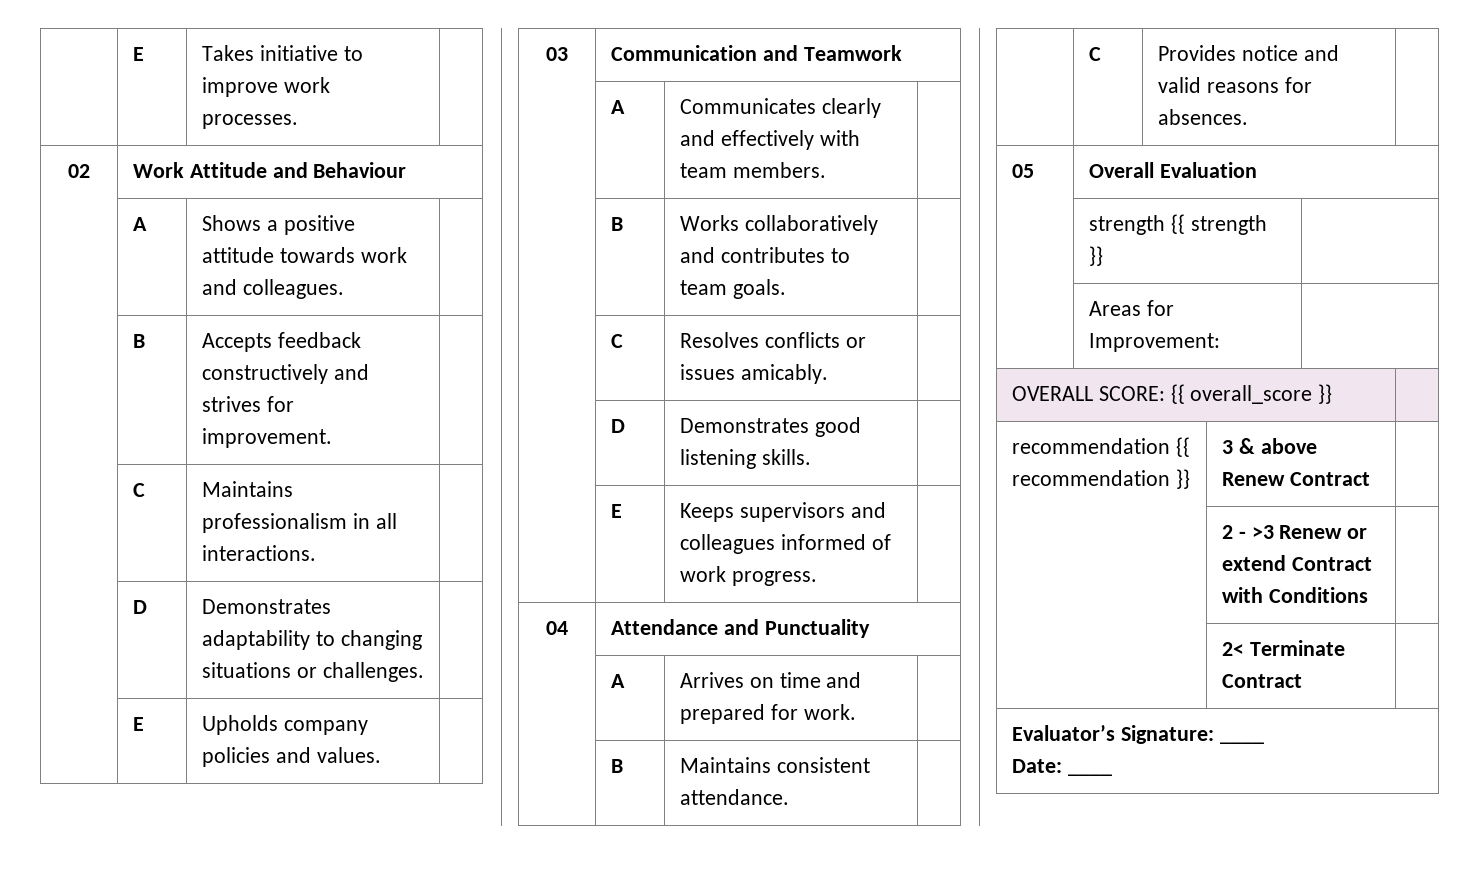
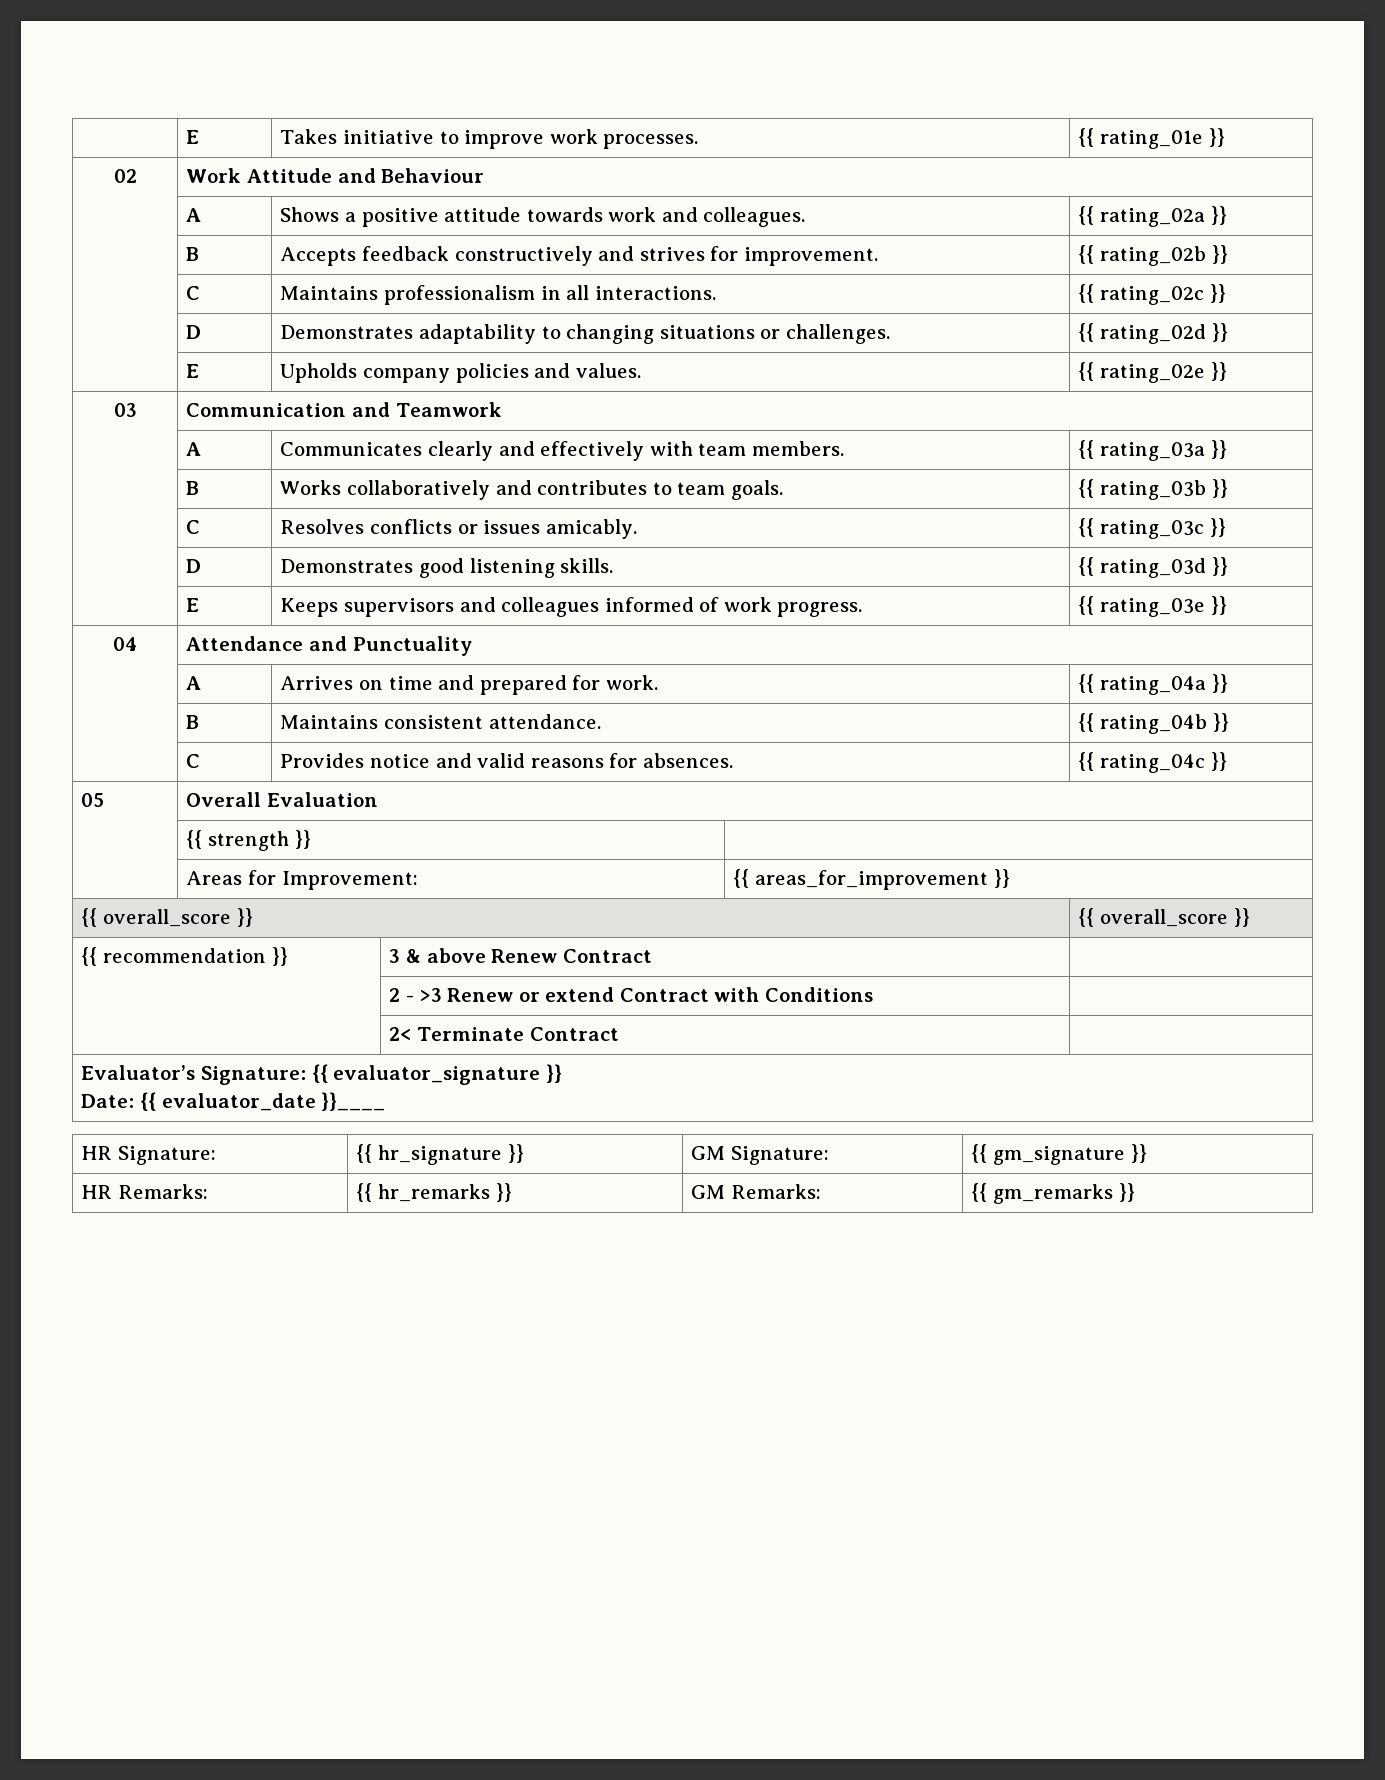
(299, 121) none -> [1078,128,1225,149] {{ rating_01e }}
(344, 289) none -> [1078,206,1227,227] {{ rating_02a }}
(333, 438) none -> [1078,245,1228,266] {{ rating_02b }}
(317, 553) none -> [1078,284,1226,305] {{ rating_02c }}
(424, 672) none -> [1078,323,1228,344] {{ rating_02d }}
(381, 755) none -> [1078,362,1227,383] {{ rating_02e }}
(826, 170) none -> [1078,440,1227,461] {{ rating_03a }}
(786, 289) none -> [1078,479,1228,500] {{ rating_03b }}
(828, 374) none -> [1078,518,1226,539] {{ rating_03c }}
(811, 457) none -> [1078,557,1228,578] {{ rating_03d }}
(817, 578) none -> [1078,596,1227,617] {{ rating_03e }}
(856, 712) none -> [1078,674,1228,695] {{ rating_04a }}
(790, 797) none -> [1078,713,1229,734] {{ rating_04b }}
(1249, 117) none -> [1078,752,1227,773] {{ rating_04c }}
[1089,215,1166,235] strength -> (379, 799) none
[1012,386,1165,401] // OVERALL SCORE: -> [733,869,1010,890] {{ areas_for_improvement }} //
[1012,438,1171,454] // recommendation -> [1078,908,1250,927] {{ overall_score }} //
[1219,741,1264,744] [1012,759,1063,773] [1067,773,1112,776] ____ // Date: ____ -> [311,1064,562,1085] [81,1092,386,1111] [81,1146,217,1165] [356,1144,524,1165] [691,1146,830,1165] [971,1144,1147,1165] [81,1184,209,1199] [356,1183,512,1202] [691,1184,822,1199] [971,1183,1135,1204] {{ evaluator_signature }} // Date: {{ evaluator_date }}____ // HR Signature: | {{ hr_signature }} | GM Signature: | {{ gm_signature }} // HR Remarks: | {{ hr_remarks }} | GM Remarks: | {{ gm_remarks }}

